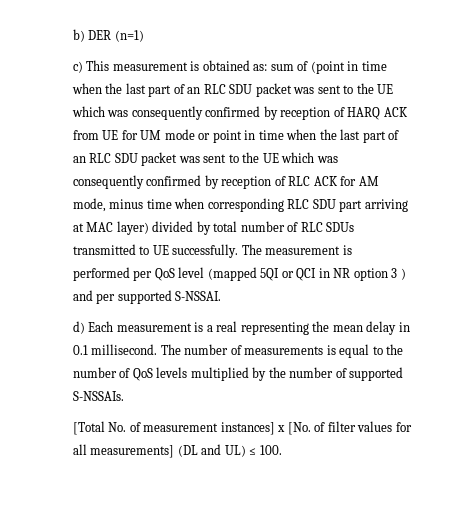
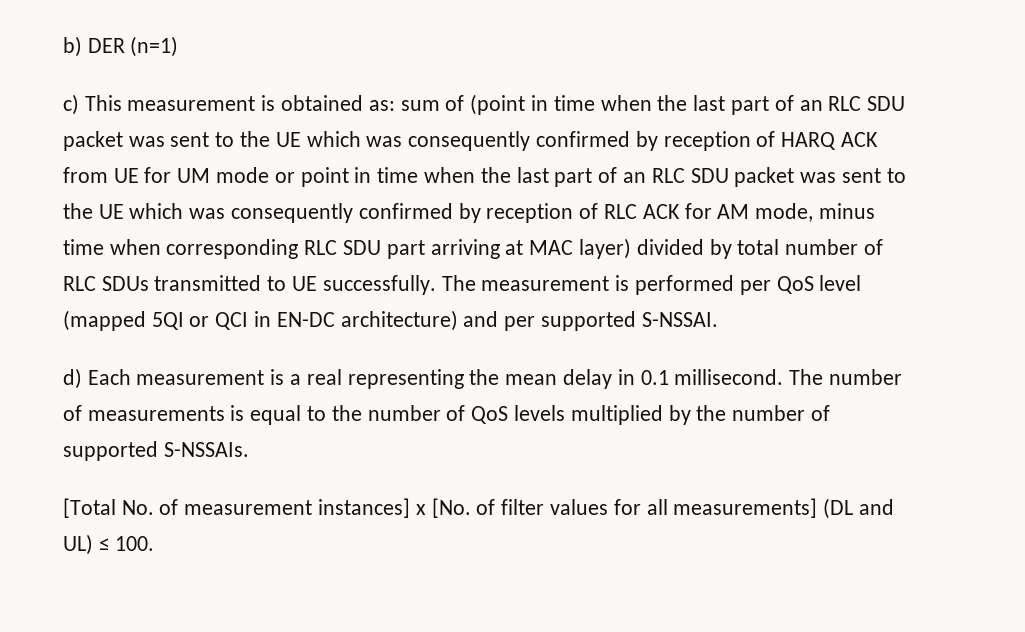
[333,268,406,281] NR option 3 ) -> [276,310,458,331] EN-DC architecture)

